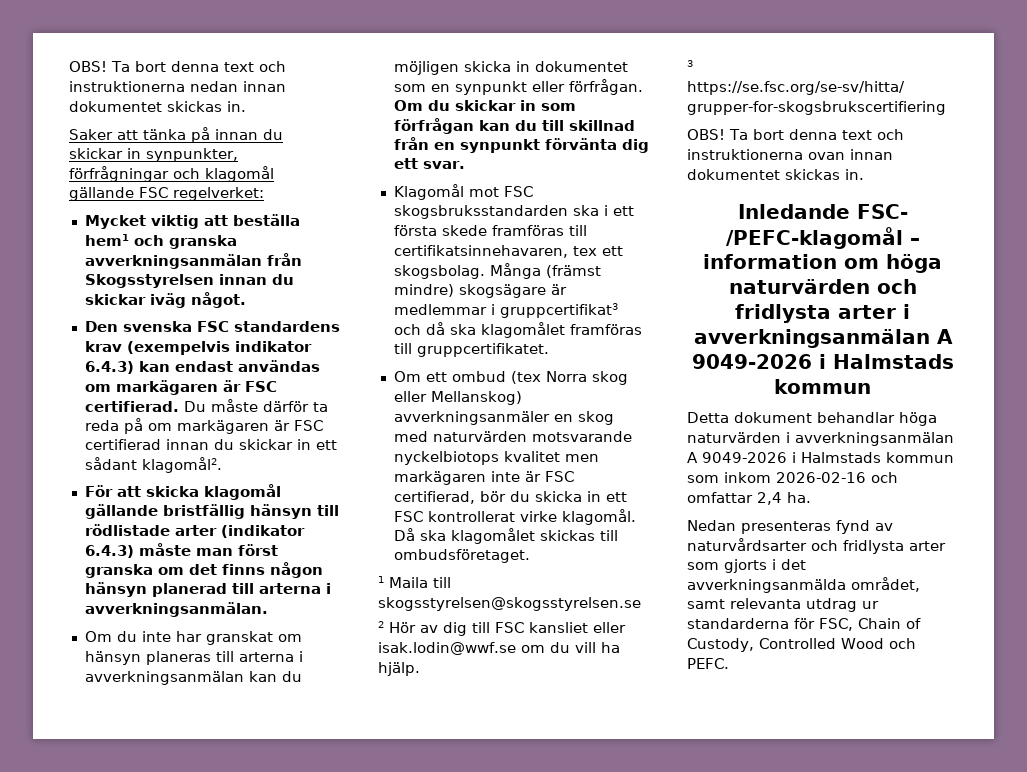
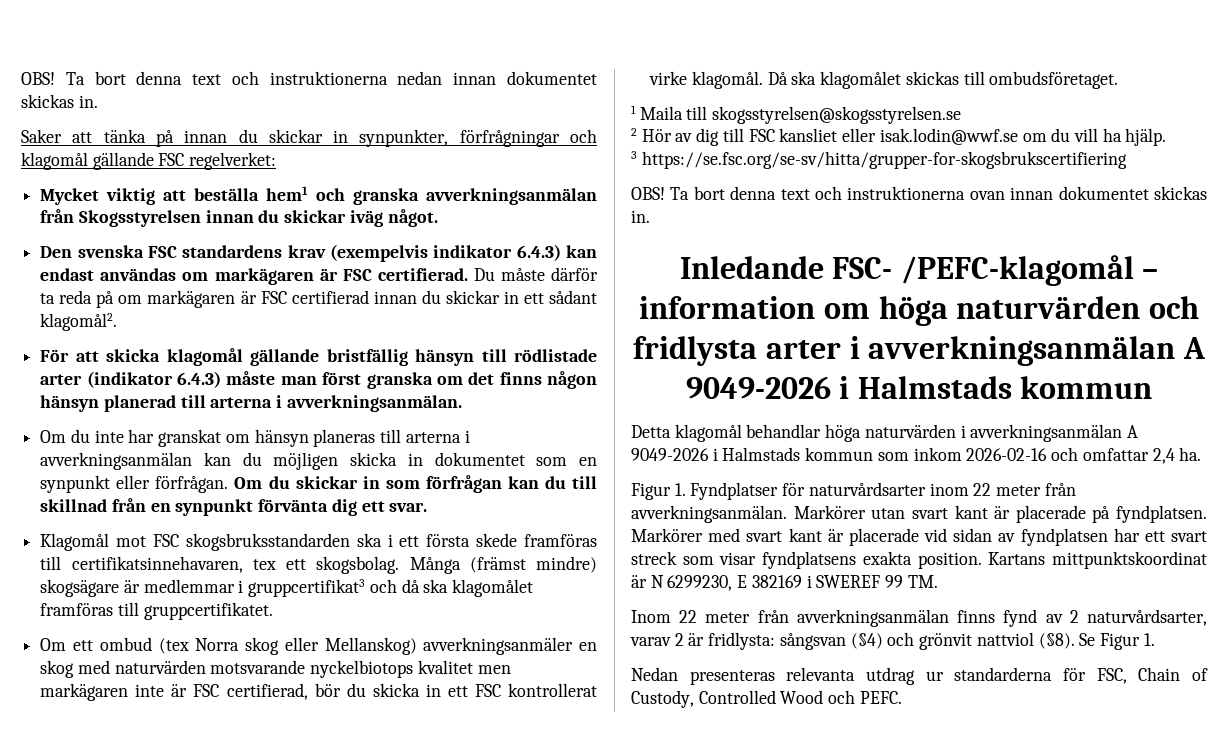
[734,412,812,423] dokument -> [674,424,742,442] klagomål
[687,520,893,534] [687,538,946,554] [687,559,806,573] [687,577,920,593] [687,599,725,609] Nedan presenteras fynd av naturvårdsarter och fridlysta arter som gjorts i det avverkningsanmälda området, samt -> [631,482,1076,500] [631,505,1207,523] [631,528,1207,546] [631,551,1207,569] [631,575,938,591] [631,609,1207,627] [630,632,1155,650] [631,667,775,685] Figur 1. Fyndplatser för naturvårdsarter inom 22 meter från avverkningsanmälan. Markörer utan svart kant är placerade på fyndplatsen. Markörer med svart kant är placerade vid sidan av fyndplatsen har ett svart streck som visar fyndplatsens exakta position. Kartans mittpunktskoordinat är N 6299230, E 382169 i SWEREF 99 TM. // Inom 22 meter från avverkningsanmälan finns fynd av 2 naturvårdsarter, varav 2 är fridlysta: sångsvan (§4) och grönvit nattviol (§8). Se Figur 1. // Nedan presenteras

